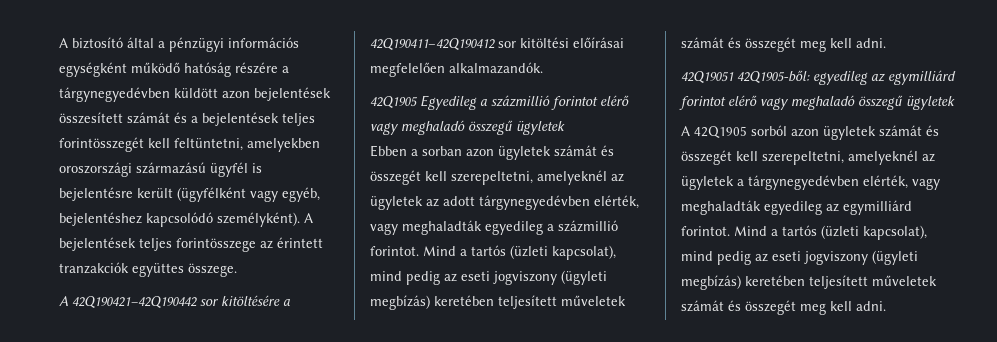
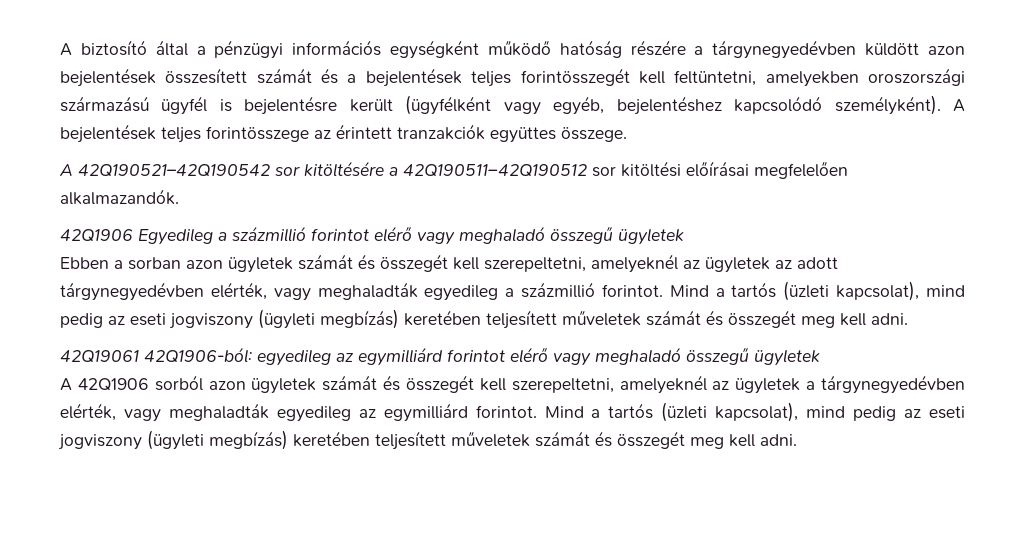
[72,296,197,308] 42Q190421–42Q190442 -> [78,164,270,177] 42Q190521–42Q190542
[370,38,495,50] 42Q190411–42Q190412 -> [403,164,587,177] 42Q190511–42Q190512
[370,96,418,108] 42Q1905 -> [60,229,133,242] 42Q1906
[681,70,810,83] 42Q19051 42Q1905-ből: -> [60,347,252,363] 42Q19061 42Q1906-ból:
[694,126,747,138] 42Q1905 -> [77,378,149,391] 42Q1906

